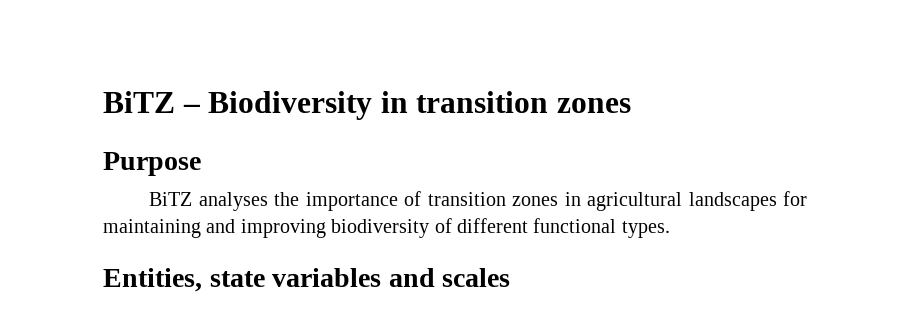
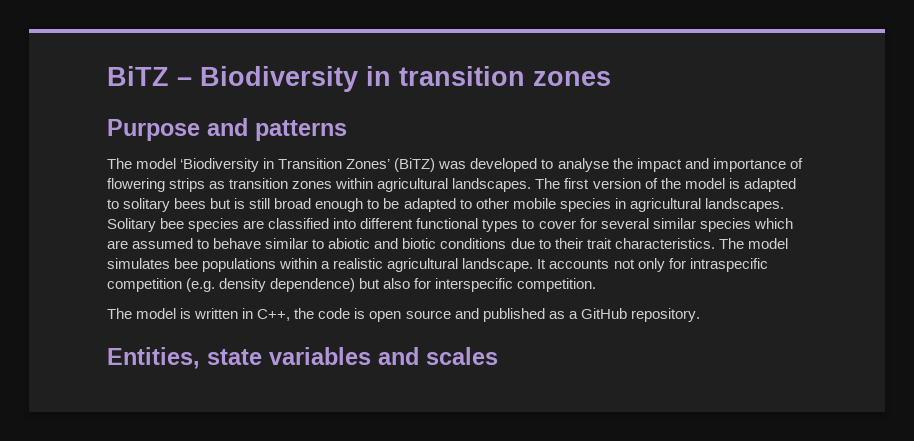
[149,191,807,211] [103,218,670,238] // BiTZ analyses the importance of transition zones in agricultural landscapes for maintaining and improving biodiversity of different functional types. -> [207,118,347,141] [107,158,803,172] [107,178,796,192] [107,198,784,212] [107,218,793,232] [107,238,788,249] [107,258,768,272] [107,278,597,292] [107,308,700,322] and patterns // The model ‘Biodiversity in Transition Zones’ (BiTZ) was developed to analyse the impact and importance of flowering strips as transition zones within agricultural landscapes. The first version of the model is adapted to solitary bees but is still broad enough to be adapted to other mobile species in agricultural landscapes. Solitary bee species are classified into different functional types to cover for several similar species which are assumed to behave similar to abiotic and biotic conditions due to their trait characteristics. The model simulates bee populations within a realistic agricultural landscape. It accounts not only for intraspecific competition (e.g. density dependence) but also for interspecific competition. // The model is written in C++, the code is open source and published as a GitHub repository.

